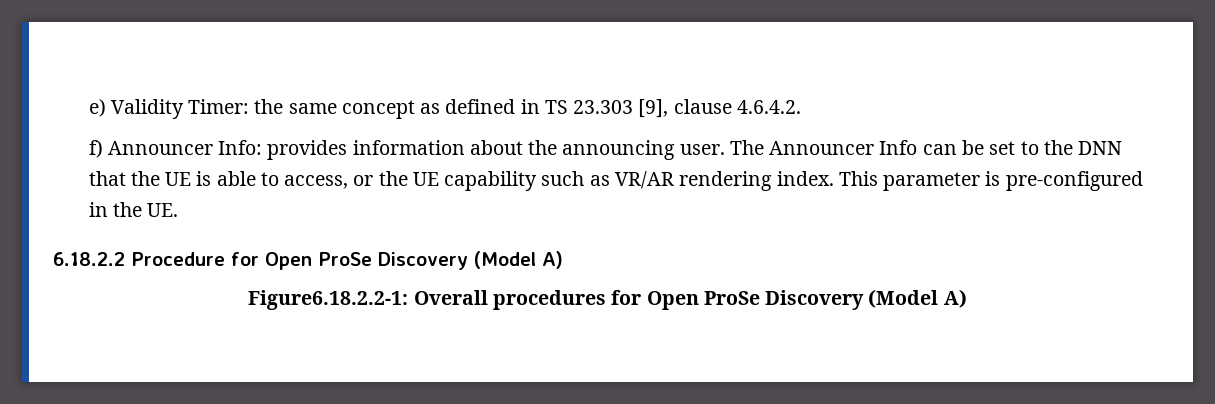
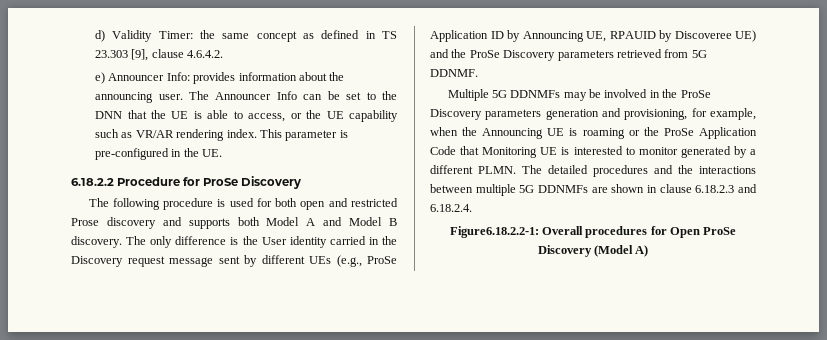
[88,99,106,117] e) -> [95,30,106,42] d)
[88,140,103,158] f) -> [95,72,106,84] e)
[265,251,563,270] Open ProSe Discovery (Model A) -> [203,176,302,189] [88,198,399,210] [71,217,397,229] [71,236,397,248] [71,255,397,267] [430,30,756,42] [430,49,707,61] [430,69,478,77] [447,89,711,101] [430,108,756,120] [430,127,757,139] [430,146,756,158] [430,165,756,177] [430,184,757,196] [430,204,472,212] ProSe Discovery // The following procedure is used for both open and restricted Prose discovery and supports both Model A and Model B discovery. The only difference is the User identity carried in the Discovery request message sent by different UEs (e.g., ProSe Application ID by Announcing UE, RPAUID by Discoveree UE) and the ProSe Discovery parameters retrieved from 5G DDNMF. // Multiple 5G DDNMFs may be involved in the ProSe Discovery parameters generation and provisioning, for example, when the Announcing UE is roaming or the ProSe Application Code that Monitoring UE is interested to monitor generated by a different PLMN. The detailed procedures and the interactions between multiple 5G DDNMFs are shown in clause 6.18.2.3 and 6.18.2.4.

